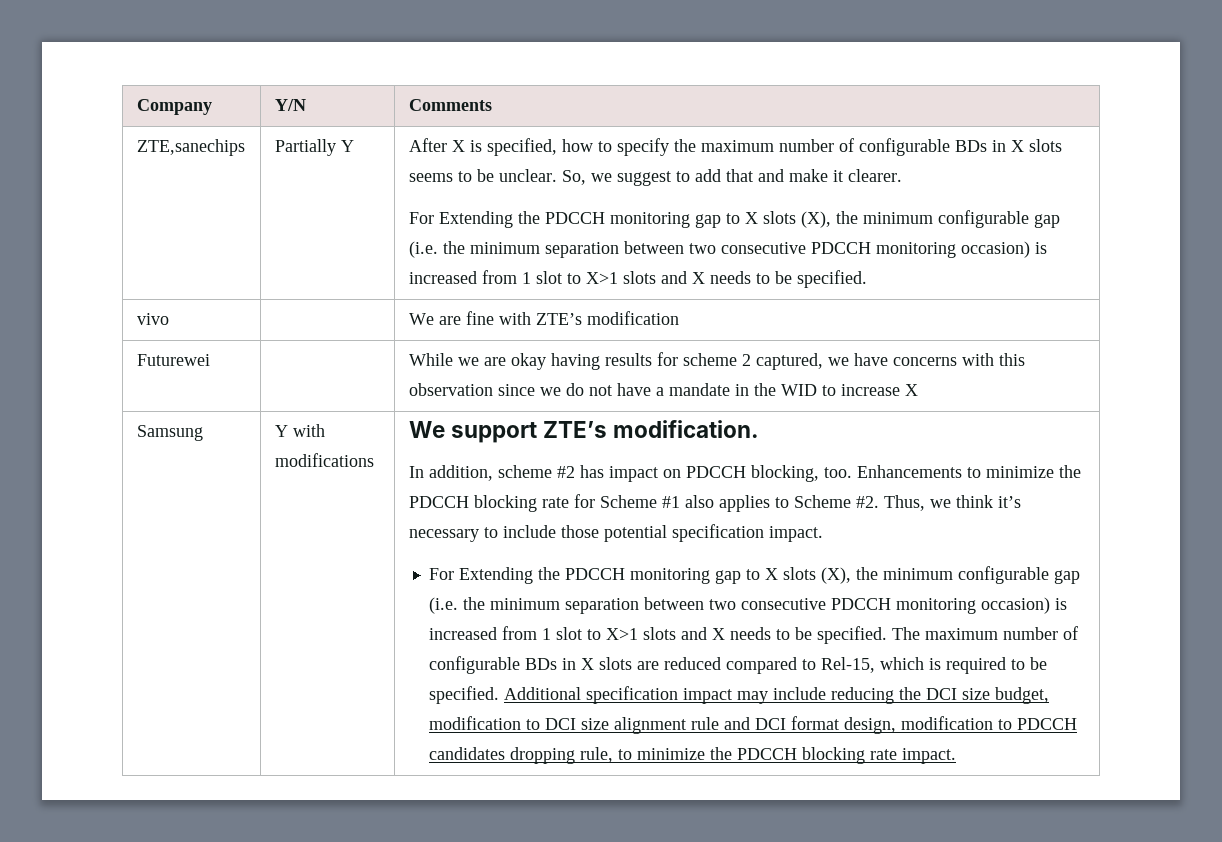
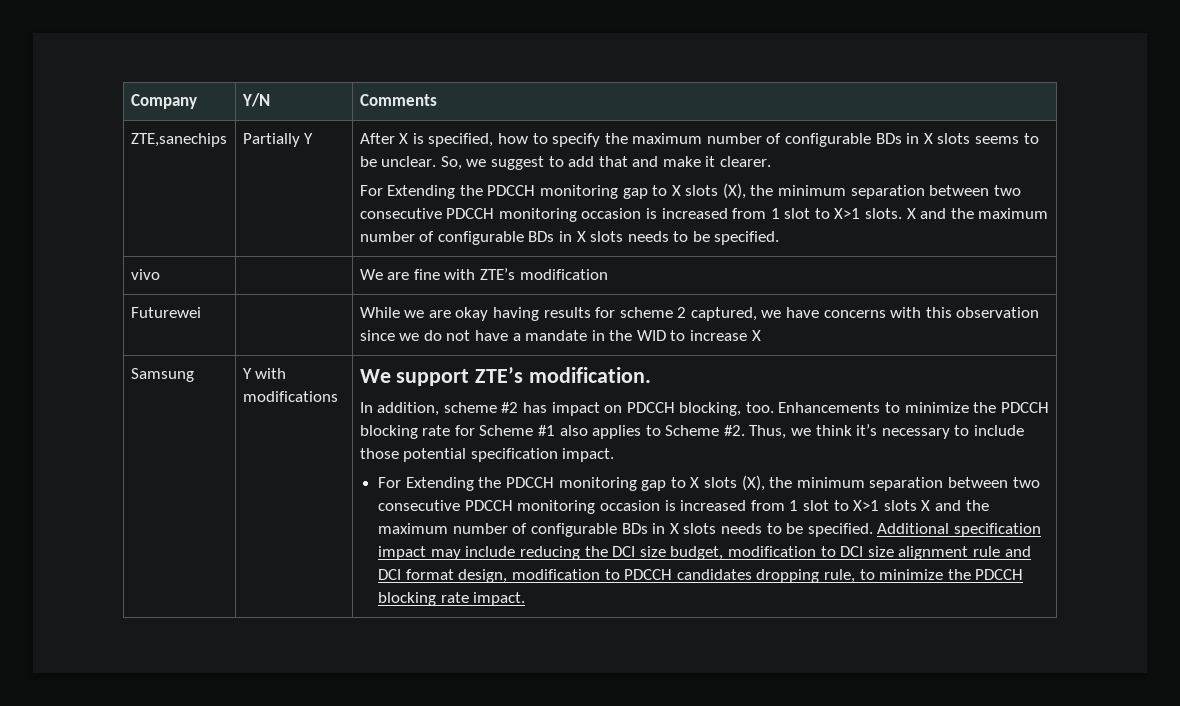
[937,210,1060,228] [408,241,1047,258] [408,270,705,284] configurable gap (i.e. the minimum separation between two consecutive PDCCH monitoring occasion) is increased from 1 slot to X>1 slots and X -> [850,185,1021,199] [359,208,1049,222] [359,231,624,245] separation between two consecutive PDCCH monitoring occasion is increased from 1 slot to X>1 slots. X and the maximum number of configurable BDs in X slots
[957,566,1080,584] [428,597,1067,614] [428,626,1078,644] [428,656,1006,674] configurable gap (i.e. the minimum separation between two consecutive PDCCH monitoring occasion) is increased from 1 slot to X>1 slots and X needs to be specified. The maximum number of configurable BDs in X slots are reduced compared to Rel-15, which is required -> [869,477,1040,491] [378,500,989,514] [378,523,762,537] separation between two consecutive PDCCH monitoring occasion is increased from 1 slot to X>1 slots X and the maximum number of configurable BDs in X slots needs

